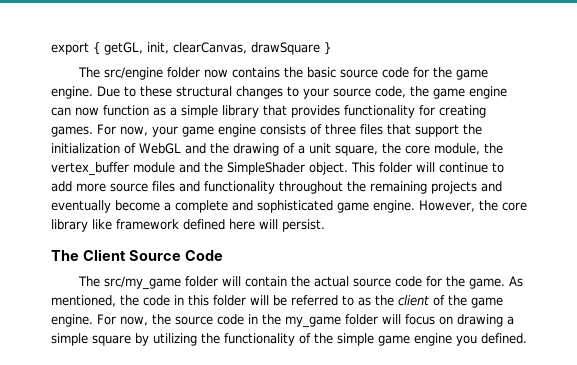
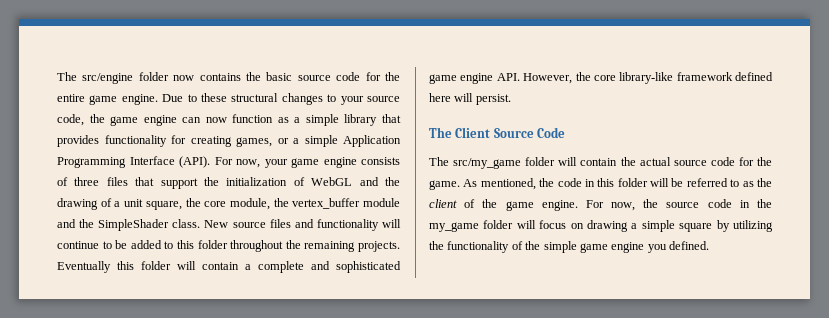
[51,42,331,55] export { getGL, init, clearCanvas, drawSquare } // -> (57, 76) none
(453, 72) none -> [57,94,85,102] entire
[51,126,93,137] games. -> [236,135,401,147] [57,156,210,168] games, or a simple Application Programming Interface (API).
[309,162,504,175] [51,181,502,194] [51,200,160,213] object. This folder will continue to add more source files and functionality throughout the remaining projects and eventually become -> [172,219,401,231] [57,240,400,252] [57,261,239,273] class. New source files and functionality will continue to be added to this folder throughout the remaining projects. Eventually this folder will contain
[373,200,415,213] engine. -> [460,73,520,84] engine API.
[51,219,112,232] library like -> [619,72,674,84] library-like

